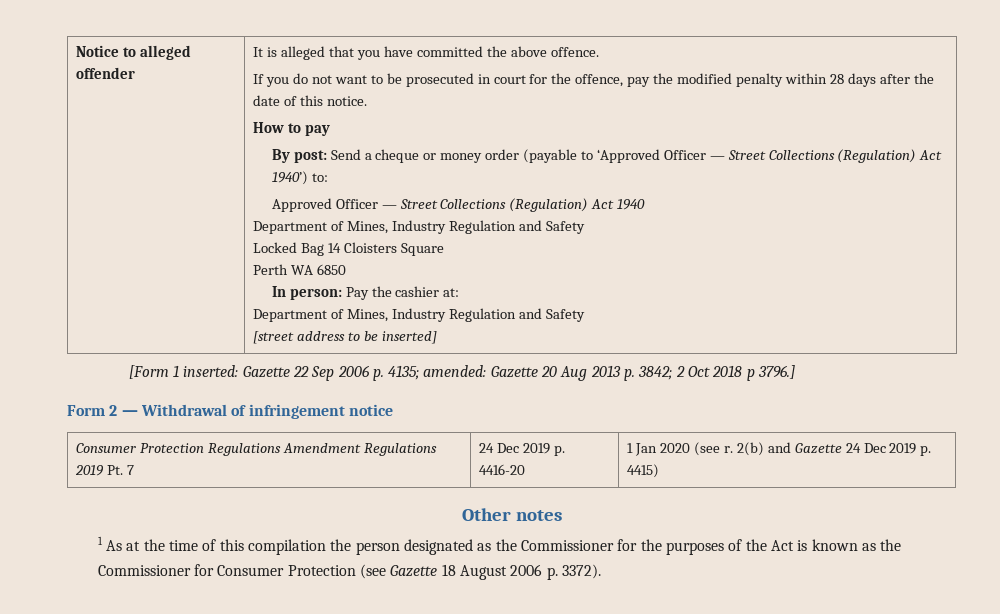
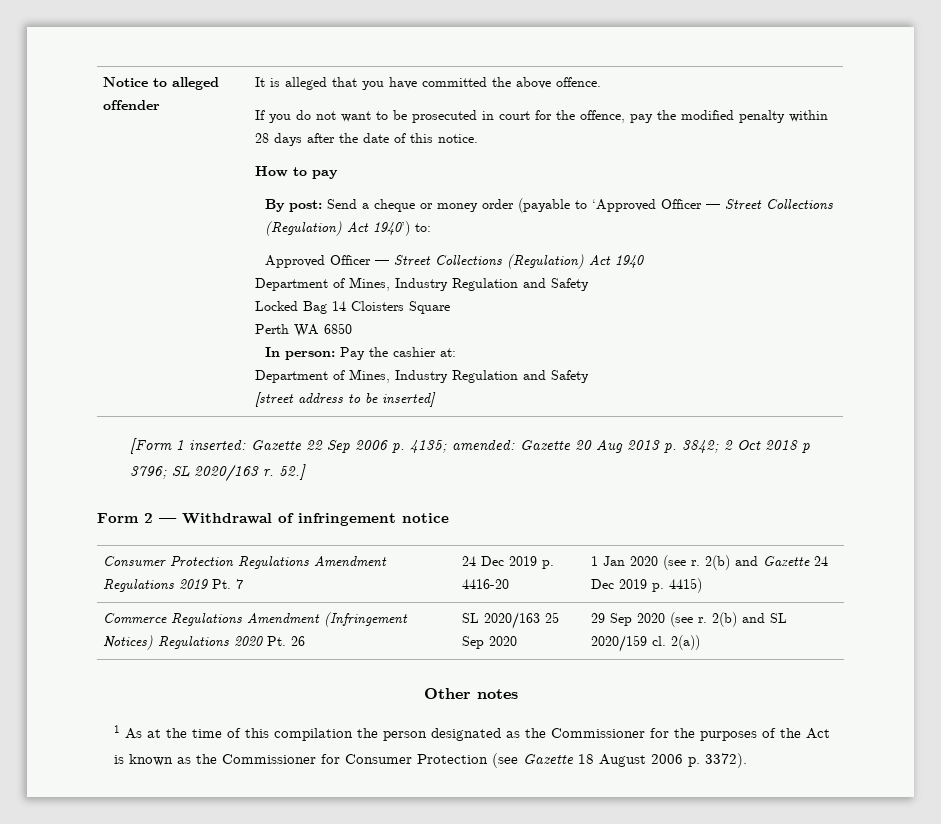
[757,365,795,379] 3796.] -> [130,464,307,482] 3796; SL 2020/163 r. 52.]
(660, 471) none -> [103,612,409,627] [103,635,306,650] [462,612,560,629] [462,636,518,649] [591,612,788,627] [591,635,701,652] // Commerce Regulations Amendment (Infringement Notices) Regulations 2020 Pt. 26 | SL 2020/163 25 Sep 2020 | 29 Sep 2020 (see r. 2(b) and SL 2020/159 cl. 2(a))

